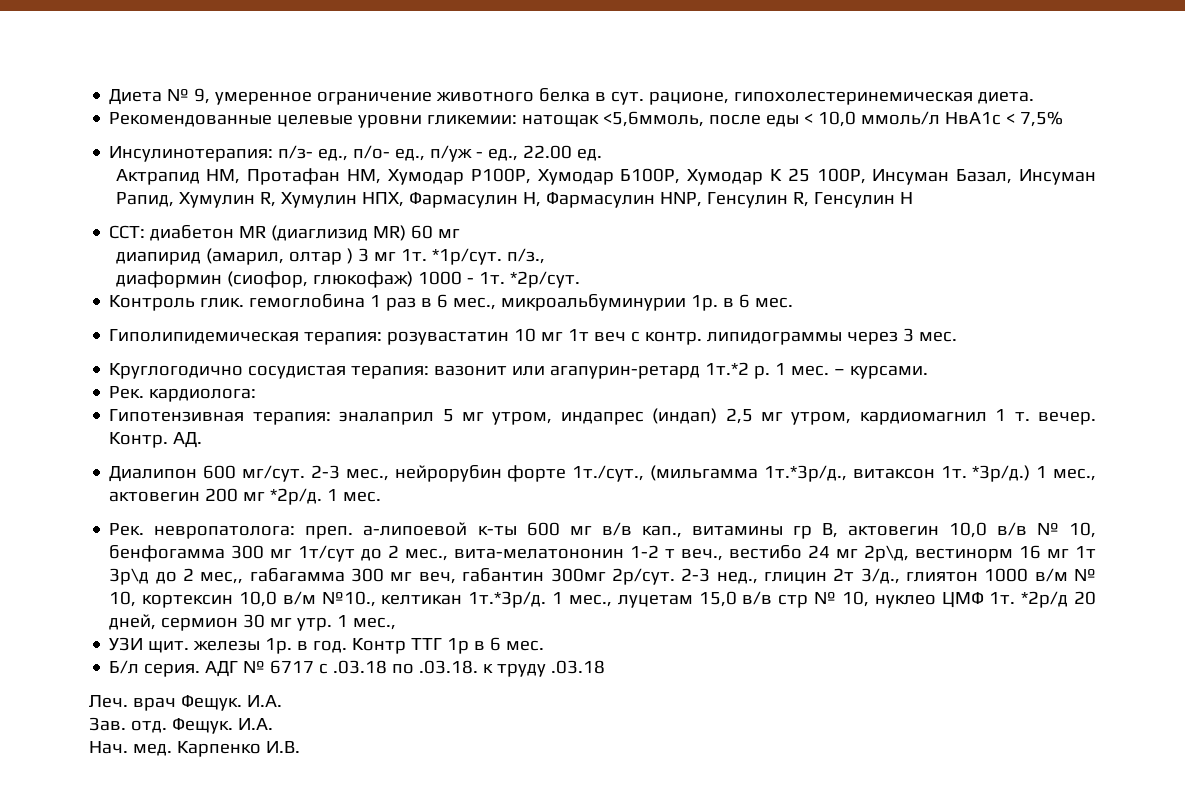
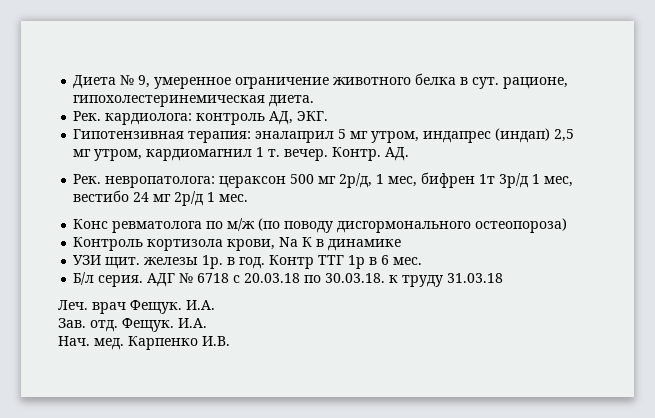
[109,111,1064,128] [109,145,603,162] [115,168,1096,185] [115,192,913,208] [109,225,461,241] [115,248,545,265] [115,271,580,288] [109,294,794,311] [109,328,958,345] [109,362,929,379] // Рекомендованные целевые уровни гликемии: натощак <5,6ммоль, после еды < 10,0 ммоль/л НвА1с < 7,5% // Инсулинотерапия: п/з- ед., п/о- ед., п/уж - ед., 22.00 ед. // Актрапид НМ, Протафан НМ, Хумодар Р100Р, Хумодар Б100Р, Хумодар К 25 100Р, Инсуман Базал, Инсуман Рапид, Хумулин R, Хумулин НПХ, Фармасулин Н, Фармасулин НNР, Генсулин R, Генсулин Н // ССТ: диабетон МR (диаглизид МR) 60 мг // диапирид (амарил, олтар ) 3 мг 1т. *1р/сут. п/з., // диаформин (сиофор, глюкофаж) 1000 - 1т. *2р/сут. // Контроль глик. гемоглобина 1 раз в 6 мес., микроальбуминурии 1р. в 6 мес. // Гиполипидемическая терапия: розувастатин 10 мг 1т веч с контр. липидограммы через 3 мес. // Круглогодично сосудистая терапия: вазонит или агапурин-ретард 1т.*2 р. 1 мес. – курсами. -> (315, 101) none
(257, 395) none -> [196,111,329,125] контроль АД, ЭКГ.
[109,465,1096,482] [109,488,382,505] [109,522,1096,539] [109,545,1097,562] [109,568,1097,585] [109,591,1096,608] [109,614,397,631] Диалипон 600 мг/сут. 2-3 мес., нейрорубин форте 1т./сут., (мильгамма 1т.*3р/д., витаксон 1т. *3р/д.) 1 мес., актовегин 200 мг *2р/д. 1 мес. // Рек. невропатолога: преп. а-липоевой к-ты 600 мг в/в кап., витамины гр В, актовегин 10,0 в/в № 10, бенфогамма 300 мг 1т/сут до 2 мес., вита-мелатононин 1-2 т веч., вестибо 24 мг 2р\д, вестинорм 16 мг 1т 3р\д до 2 мес,, габагамма 300 мг веч, габантин 300мг 2р/сут. 2-3 нед., глицин 2т 3/д., глиятон 1000 в/м № 10, кортексин 10,0 в/м №10., келтикан 1т.*3р/д. 1 мес., луцетам 15,0 в/в стр № 10, нуклео ЦМФ 1т. *2р/д 20 дней, сермион 30 мг утр. 1 мес., -> [73,172,574,188] [73,190,249,206] [73,218,568,233] [73,237,402,251] Рек. невропатолога: цераксон 500 мг 2р/д, 1 мес, бифрен 1т 3р/д 1 мес, вестибо 24 мг 2р/д 1 мес. // Конс ревматолога по м/ж (по поводу дисгормонального остеопороза) // Контроль кортизола крови, Na К в динамике
[270,660,479,674] 6717 с .03.18 по .03.18. -> [197,273,386,283] 6718 с 20.03.18 по 30.03.18.
[551,660,606,674] .03.18 -> [447,273,504,283] 31.03.18

